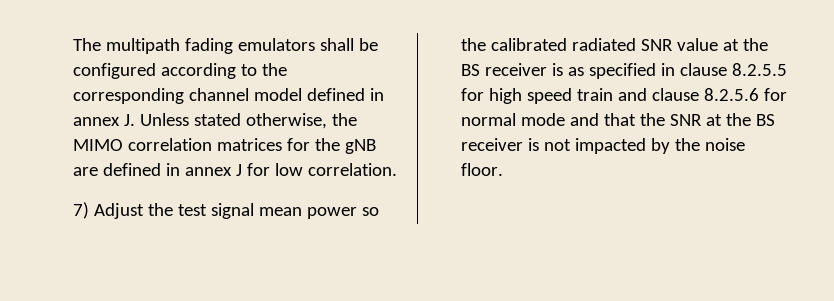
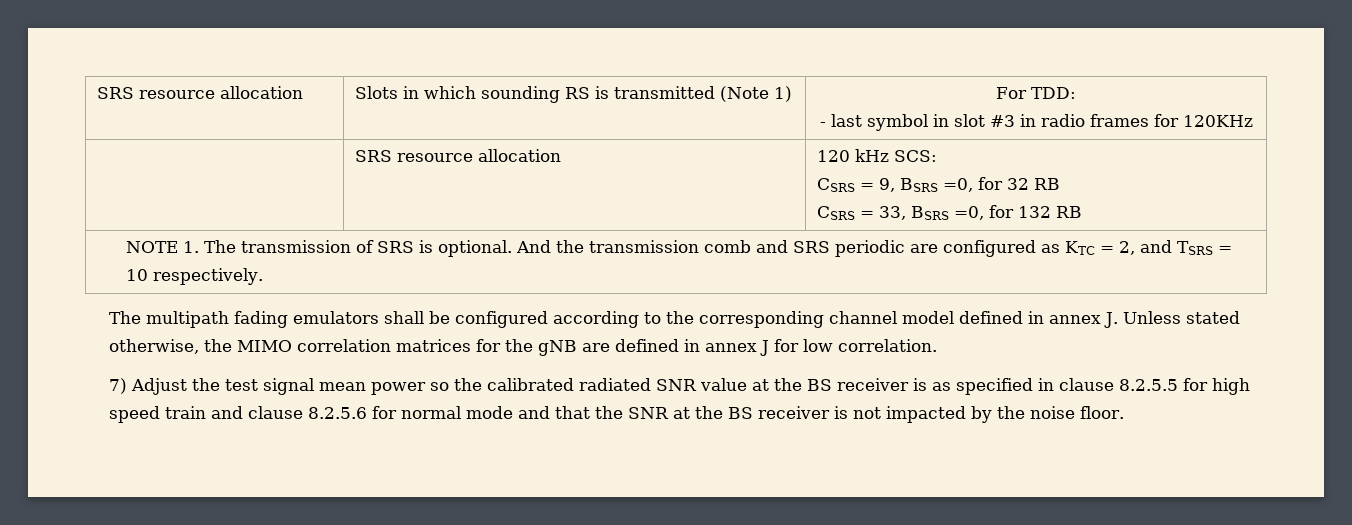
(73, 44) none -> [96,86,303,99] [354,86,792,103] [996,87,1076,99] [819,114,1253,131] [354,149,561,162] [816,149,937,162] [816,177,1060,192] [816,205,1082,220] [125,240,1232,257] [125,268,263,285] SRS resource allocation | Slots in which sounding RS is transmitted (Note 1) | For TDD: // - last symbol in slot #3 in radio frames for 120KHz // | SRS resource allocation | 120 kHz SCS: // CSRS = 9, BSRS =0, for 32 RB // CSRS = 33, BSRS =0, for 132 RB // NOTE 1. The transmission of SRS is optional. And the transmission comb and SRS periodic are configured as KTC = 2, and TSRS = 10 respectively. //

